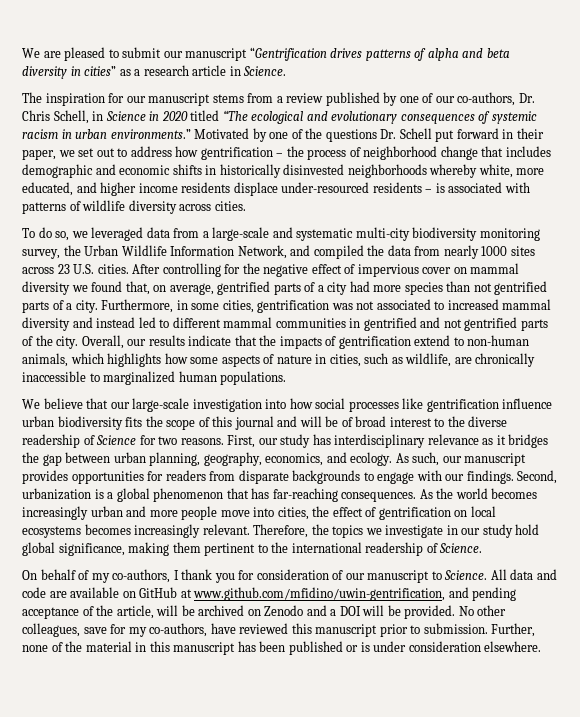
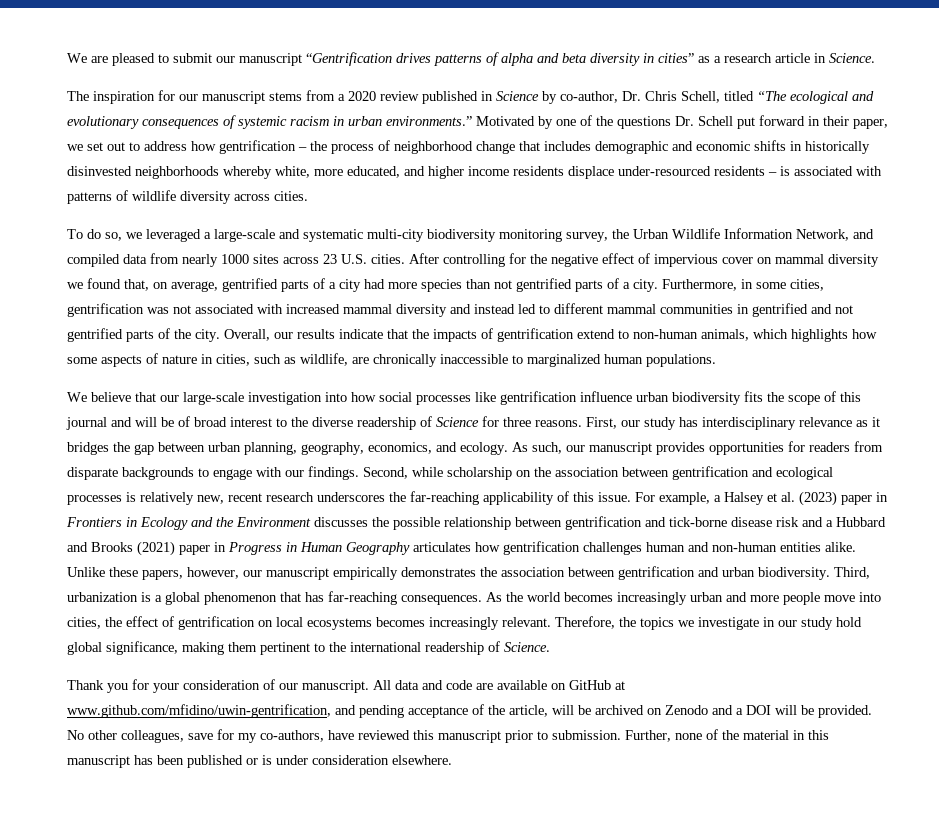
(283, 99) none -> [348,91,376,101] 2020
[383,92,535,106] [22,110,188,124] by one of our co-authors, Dr. Chris Schell, in Science in 2020 -> [481,91,720,104] in Science by co-author, Dr. Chris Schell,
[146,227,200,238] data from -> (201, 235) none
[367,245,385,256] the -> (120, 260) none
[434,301,445,310] to -> [257,304,283,314] with
[158,436,178,445] two -> [503,417,531,427] three
(558, 477) none -> [412,466,833,480] [67,491,888,506] [66,516,886,530] [67,541,856,556] [67,566,870,580] while scholarship on the association between gentrification and ecological processes is relatively new, recent research underscores the far-reaching applicability of this issue. For example, a Halsey et al. (2023) paper in Frontiers in Ecology and the Environment discusses the possible relationship between gentrification and tick-borne disease risk and a Hubbard and Brooks (2021) paper in Progress in Human Geography articulates how gentrification challenges human and non-human entities alike. Unlike these papers, however, our manuscript empirically demonstrates the association between gentrification and urban biodiversity. Third,
[22,569,213,583] On behalf of my co-authors, I thank -> [67,680,104,690] Thank
(255, 575) none -> [153,683,179,693] your
[367,570,488,583] manuscript to Science. -> [302,680,369,693] manuscript.

